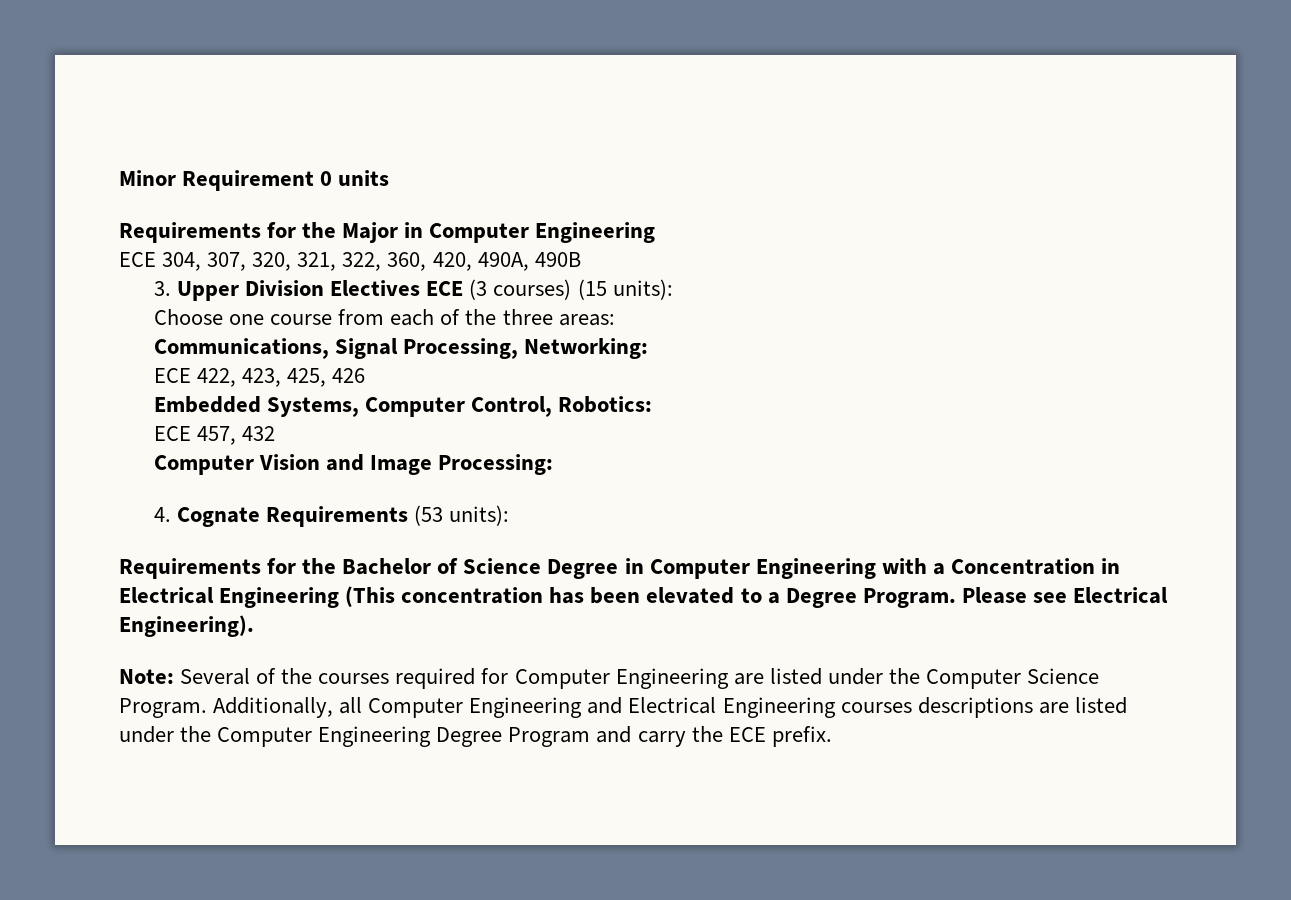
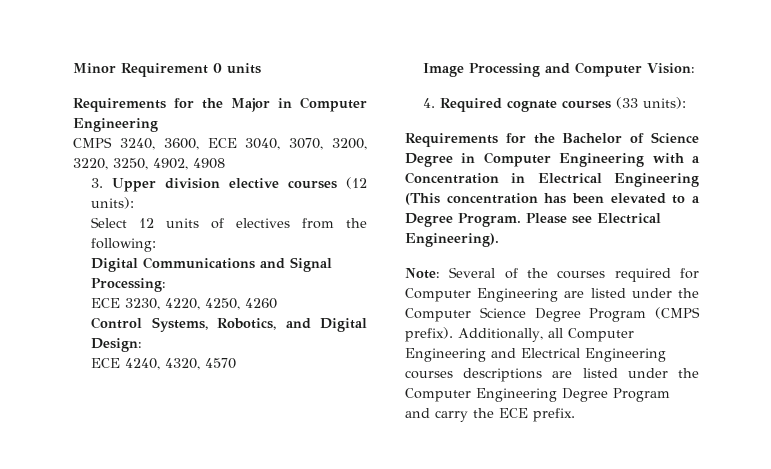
[119,252,581,271] [153,279,673,301] [153,309,615,326] [153,338,649,359] [153,368,366,387] [153,396,653,417] [153,426,276,445] [153,454,554,475] [153,505,444,527] ECE 304, 307, 320, 321, 322, 360, 420, 490A, 490B // 3. Upper Division Electives ECE (3 courses) (15 units): // Choose one course from each of the three areas: // Communications, Signal Processing, Networking: // ECE 422, 423, 425, 426 // Embedded Systems, Computer Control, Robotics: // ECE 457, 432 // Computer Vision and Image Processing: // 4. Cognate Requirements (53 -> [73,137,367,150] [73,158,225,170] [91,177,367,192] [91,197,135,209] [91,217,367,229] [91,238,157,252] [91,257,333,272] [91,278,167,292] [91,298,278,310] [91,317,367,332] [91,338,143,352] [91,358,237,370] [423,62,696,77] [423,97,639,112] CMPS 3240, 3600, ECE 3040, 3070, 3200, 3220, 3250, 4902, 4908 // 3. Upper division elective courses (12 units): // Select 12 units of electives from the following: // Digital Communications and Signal Processing: // ECE 3230, 4220, 4250, 4260 // Control Systems, Robotics, and Digital Design: // ECE 4240, 4320, 4570 // Image Processing and Computer Vision: // 4. Required cognate courses (33
[119,698,207,718] Program. -> [534,307,700,322] [405,327,453,342] Degree Program (CMPS prefix).

